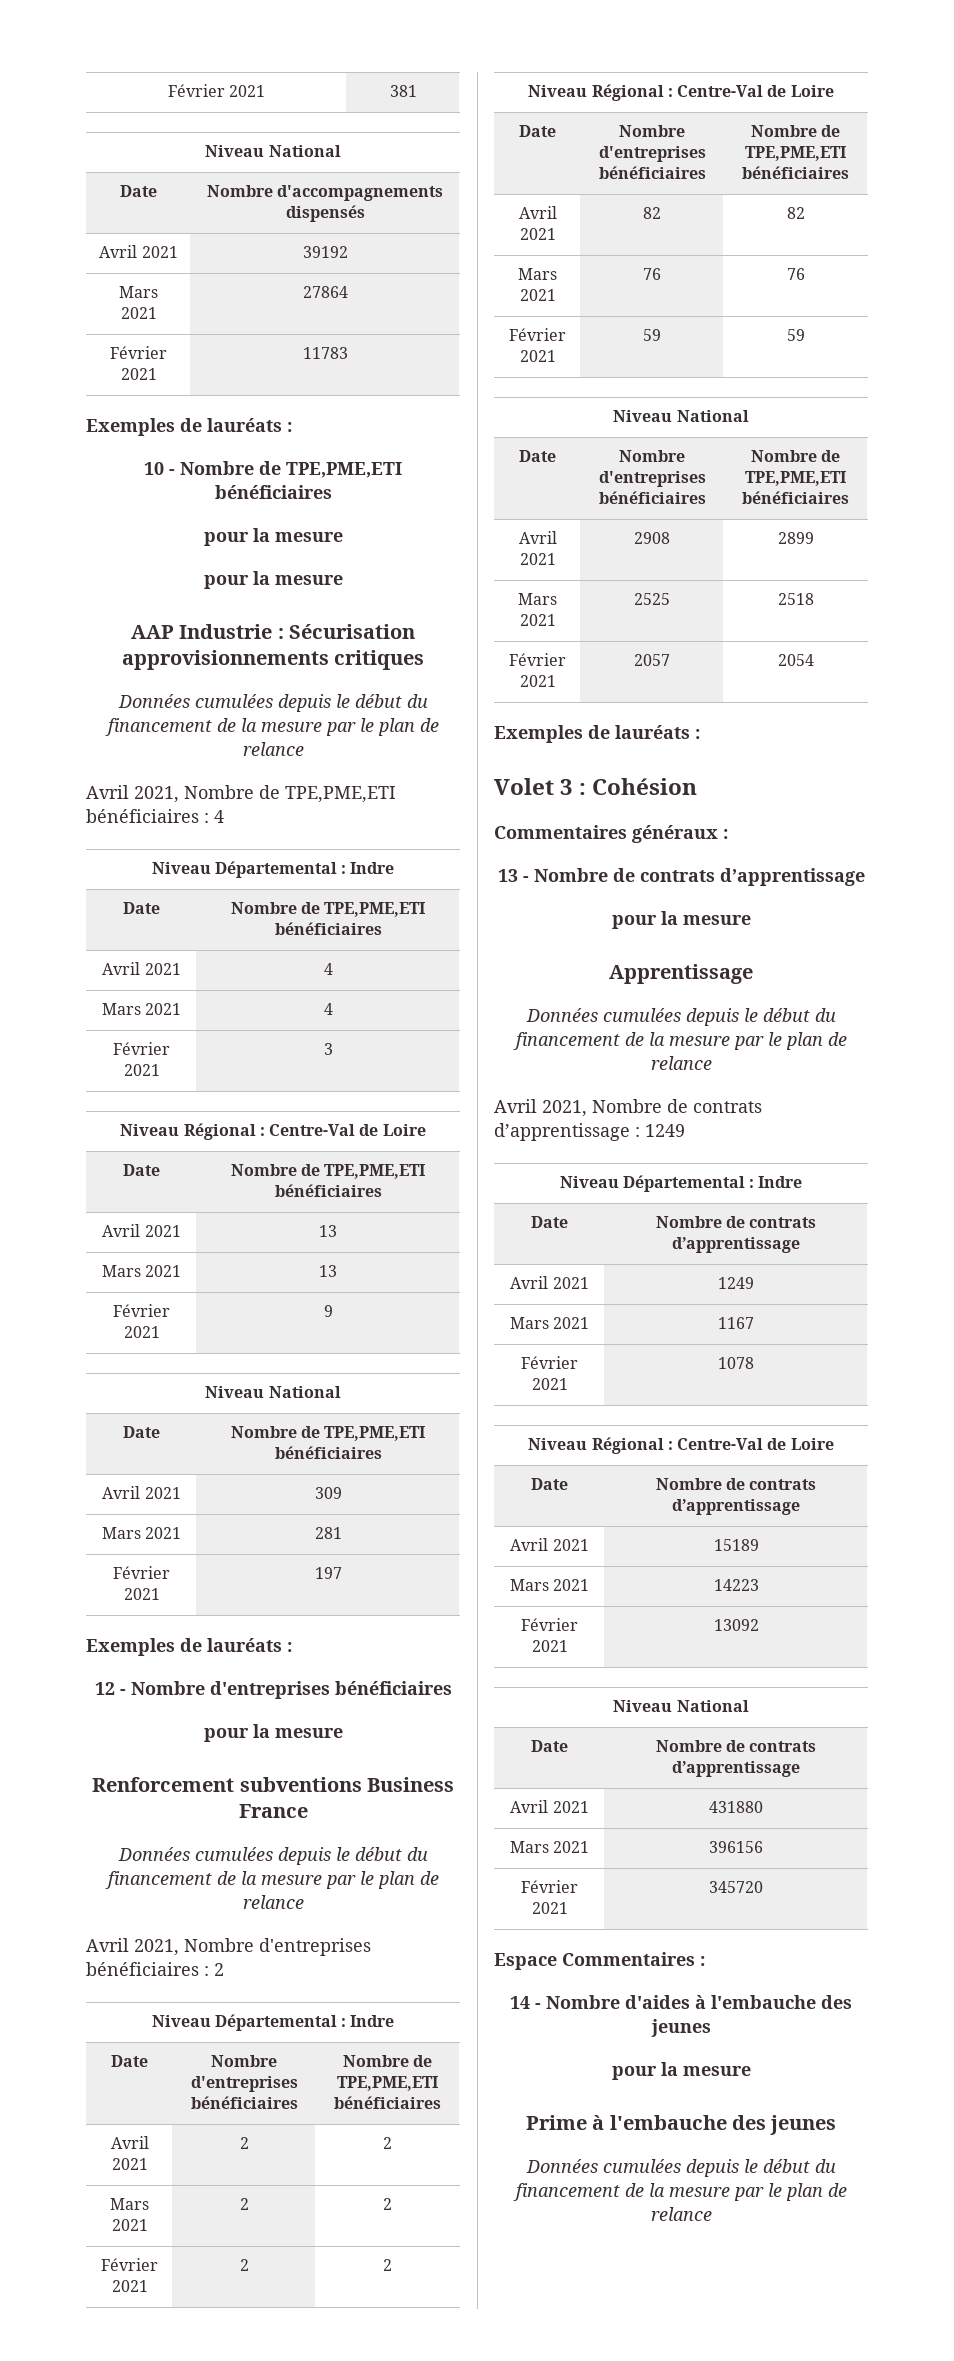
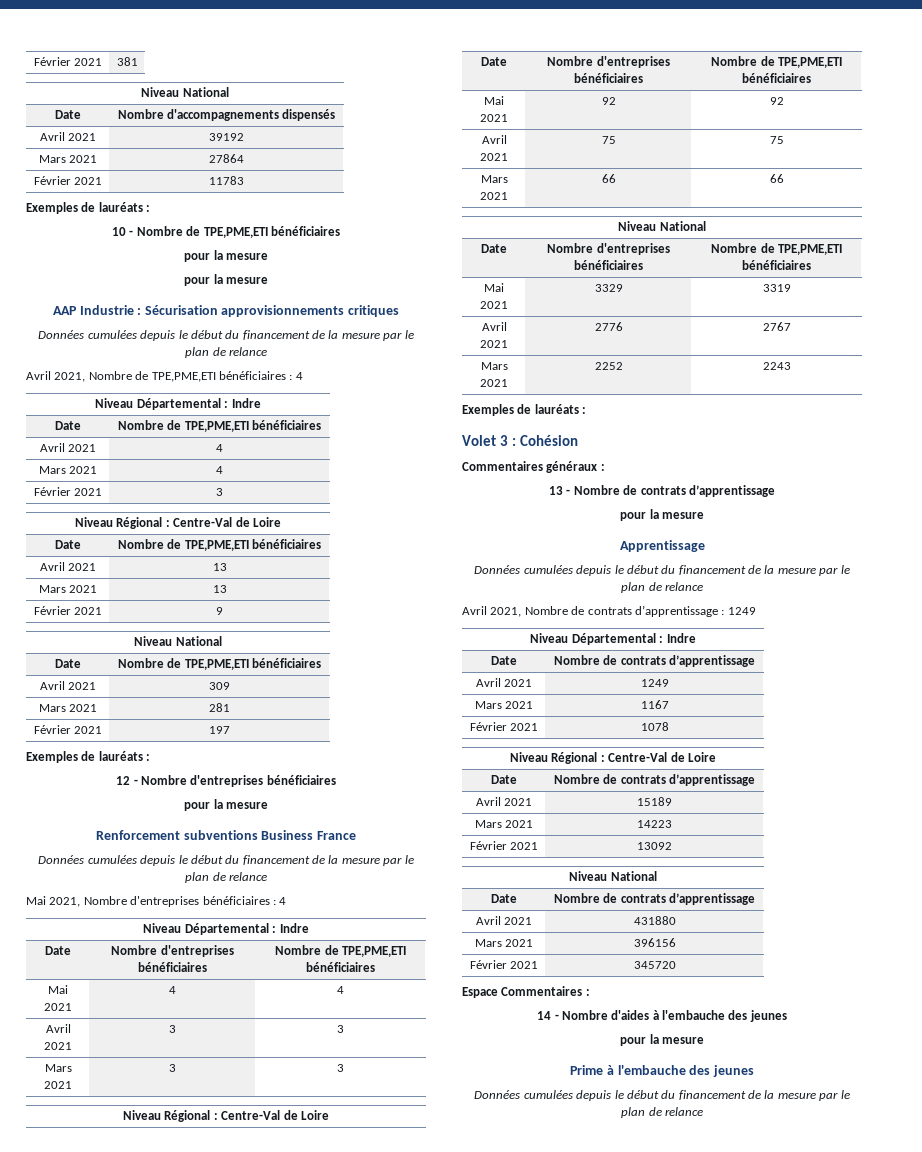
[86,1938,129,1952] Avril -> [26,896,46,905] Mai
[214,1963,224,1976] 2 -> [279,897,287,905] 4
[110,2136,149,2149] [111,2158,148,2170] [239,2137,249,2149] [383,2137,392,2149] [110,2198,149,2210] [111,2219,148,2231] [239,2198,249,2210] [383,2198,392,2210] [101,2258,158,2271] [111,2280,148,2292] [239,2259,249,2271] [383,2259,392,2271] // Avril 2021 | 2 | 2 // Mars 2021 | 2 | 2 // Février 2021 | 2 | 2 -> [48,985,68,994] [44,1003,72,1011] [169,986,176,994] [336,986,344,994] [45,1024,71,1033] [44,1042,72,1050] [169,1025,176,1033] [336,1025,344,1033] [44,1064,72,1072] [44,1081,72,1089] [169,1064,176,1072] [336,1064,344,1072] // Mai 2021 | 4 | 4 // Avril 2021 | 3 | 3 // Mars 2021 | 3 | 3
[518,206,557,219] [519,228,556,240] [643,207,661,219] [786,207,805,219] [518,268,557,280] [519,289,556,301] [643,268,661,280] [786,268,805,280] [509,328,566,341] [519,350,556,362] [643,329,661,341] [786,329,805,341] // Avril 2021 | 82 | 82 // Mars 2021 | 76 | 76 // Février 2021 | 59 | 59 -> [484,96,504,105] [480,114,508,122] [601,97,616,105] [769,97,784,105] [481,135,507,144] [480,153,508,161] [601,136,616,144] [769,136,784,144] [480,175,508,183] [480,192,508,200] [601,174,616,183] [769,174,784,183] // Mai 2021 | 92 | 92 // Avril 2021 | 75 | 75 // Mars 2021 | 66 | 66
[518,531,557,544] [519,553,556,565] [634,532,670,544] [777,532,814,544] [518,593,557,605] [519,614,556,626] [634,593,670,605] [777,593,814,605] [509,653,566,666] [519,675,556,687] [634,654,670,666] [777,654,814,666] // Avril 2021 | 2908 | 2899 // Mars 2021 | 2525 | 2518 // Février 2021 | 2057 | 2054 -> [484,283,504,292] [480,301,508,309] [594,284,623,292] [762,284,791,292] [481,322,507,331] [480,340,508,348] [594,322,623,331] [762,322,791,331] [480,362,508,370] [480,379,508,387] [594,362,623,370] [762,362,791,370] // Mai 2021 | 3329 | 3319 // Avril 2021 | 2776 | 2767 // Mars 2021 | 2252 | 2243

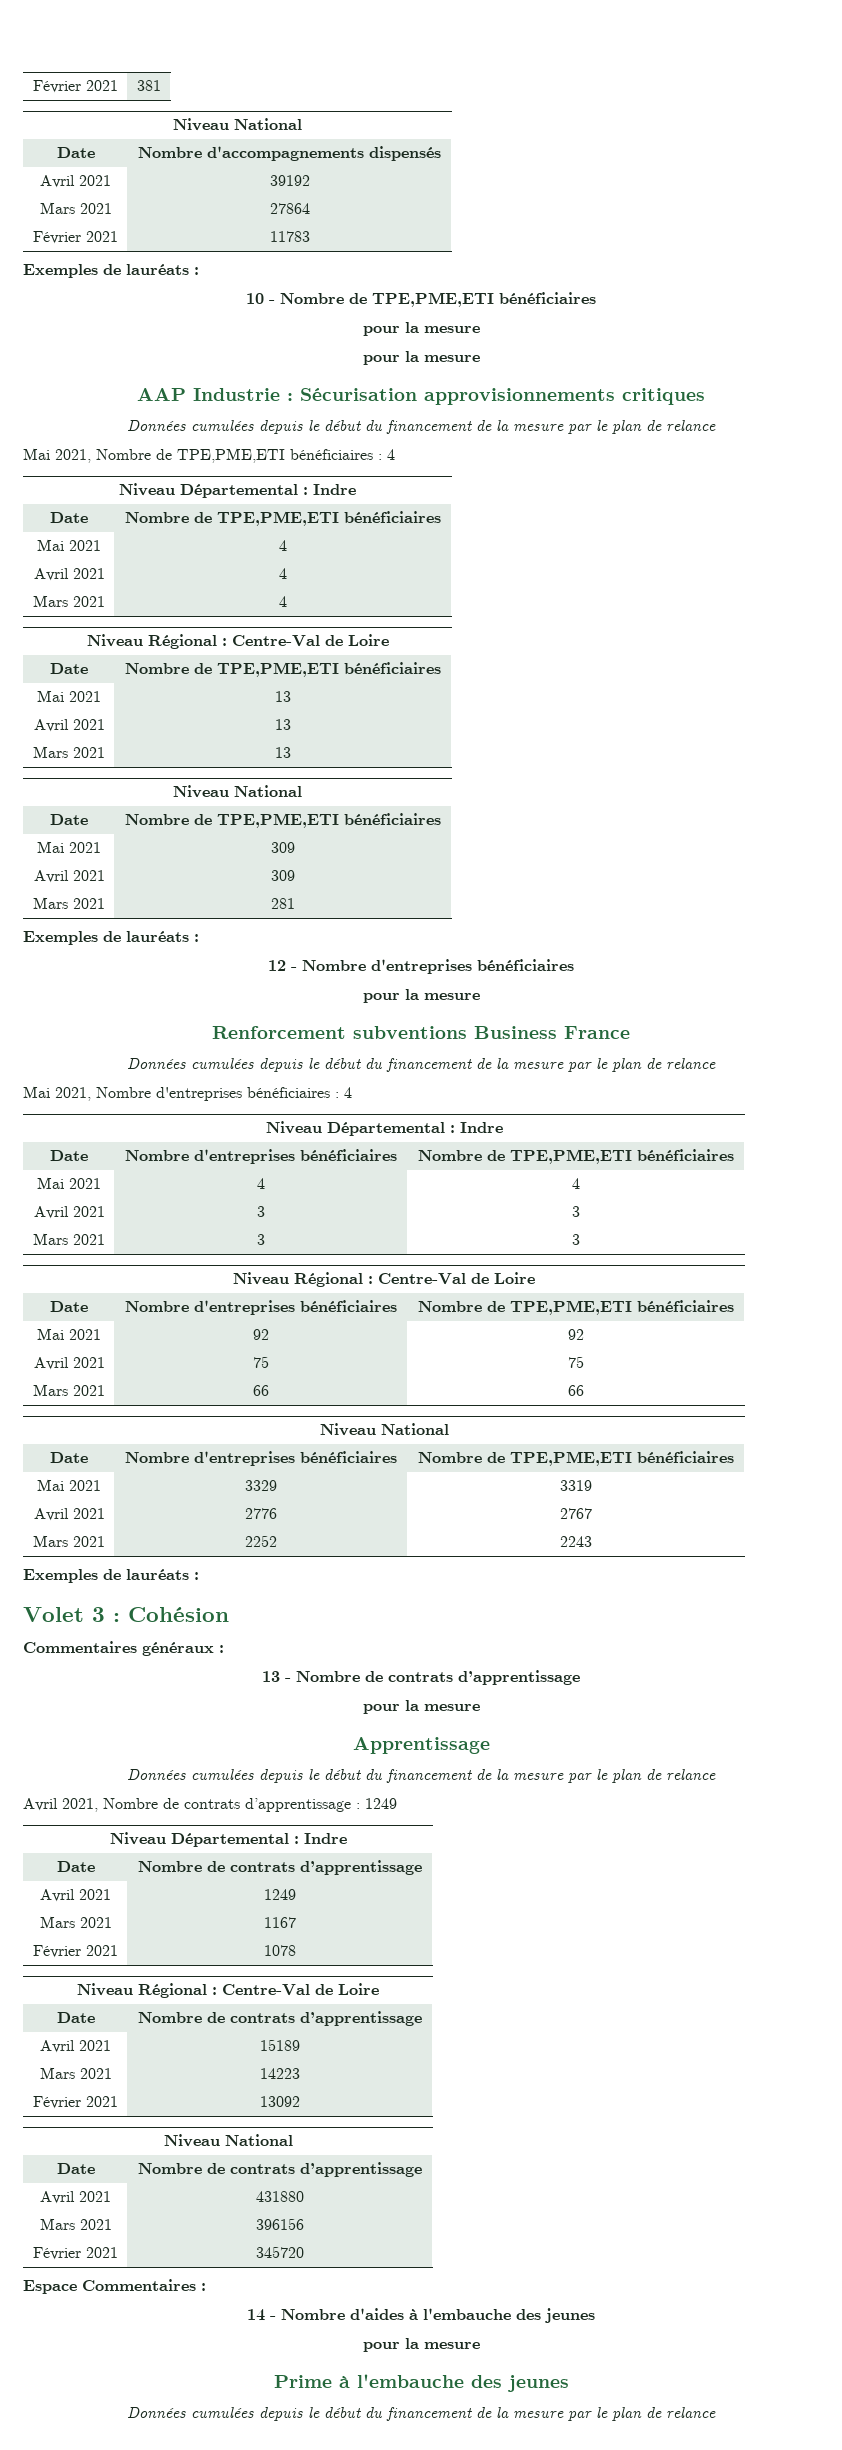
[26,371,51,380] Avril -> [23,448,50,460] Mai
(322, 425) none -> [37,539,101,551] [279,540,287,551] // Mai 2021 | 4
[33,487,103,496] [216,488,223,496] // Février 2021 | 3 -> (287, 601) none
(322, 544) none -> [37,690,101,702] [275,691,291,702] // Mai 2021 | 13
[33,606,103,615] [216,607,223,615] // Février 2021 | 9 -> (291, 752) none
(322, 663) none -> [37,841,101,853] [271,842,295,853] // Mai 2021 | 309
[33,725,103,734] [209,726,230,734] // Février 2021 | 197 -> (295, 903) none

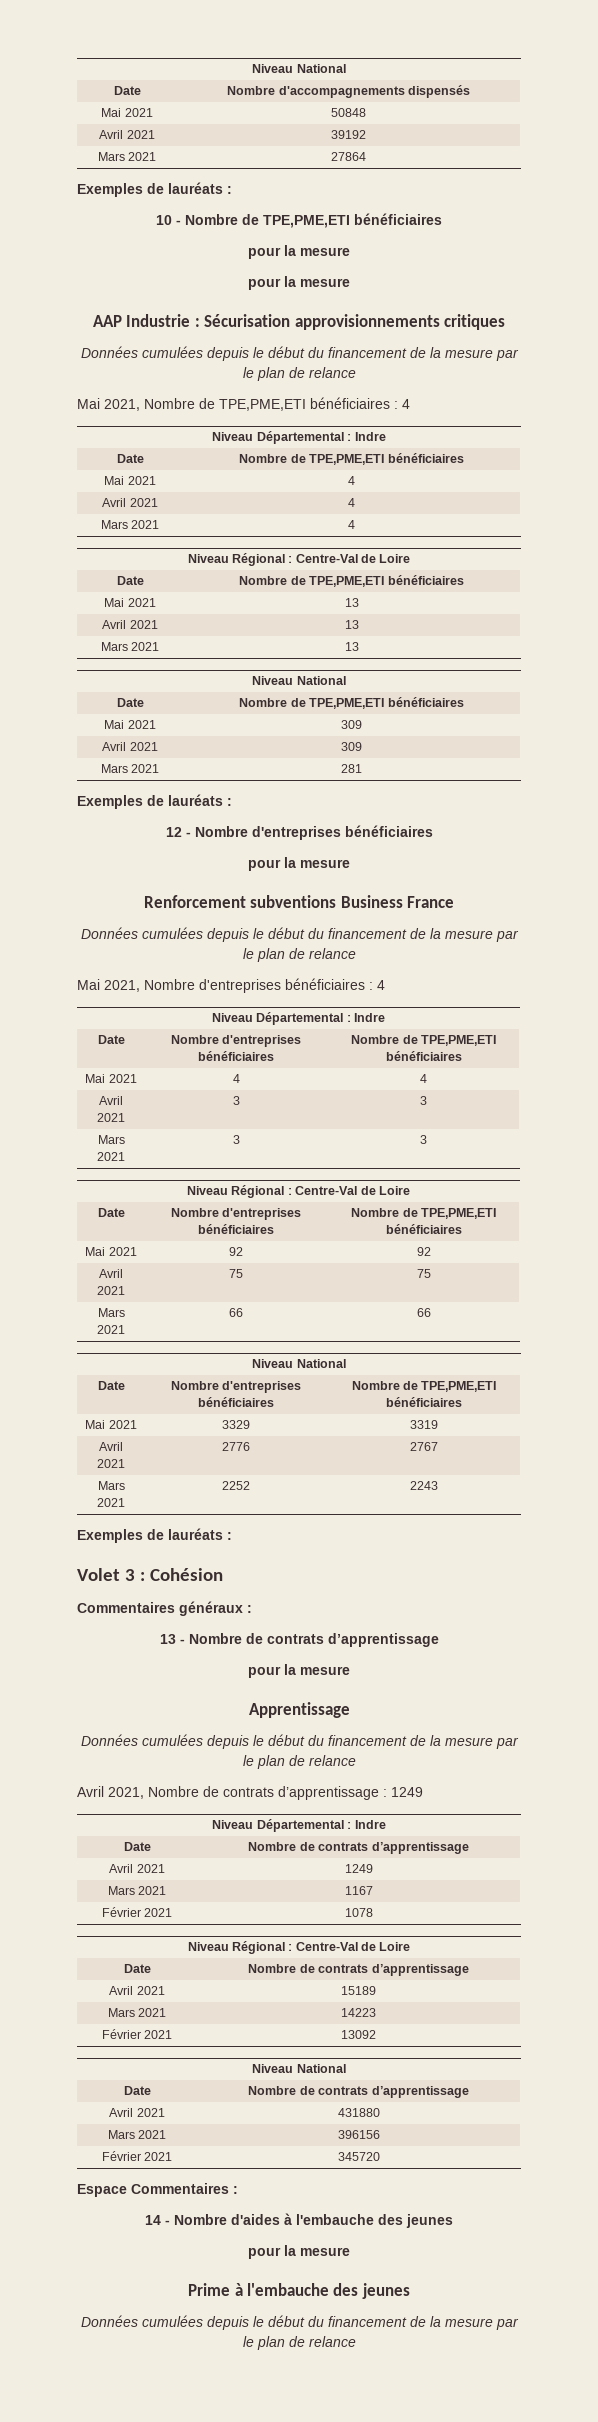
[33,80,118,93] [137,80,161,91] Février 2021 | 381 // -> (252, 68) none
(441, 153) none -> [101,108,153,117] [331,108,366,117] // Mai 2021 | 50848
[33,231,118,244] [269,231,310,242] // Février 2021 | 11783 -> (366, 156) none

